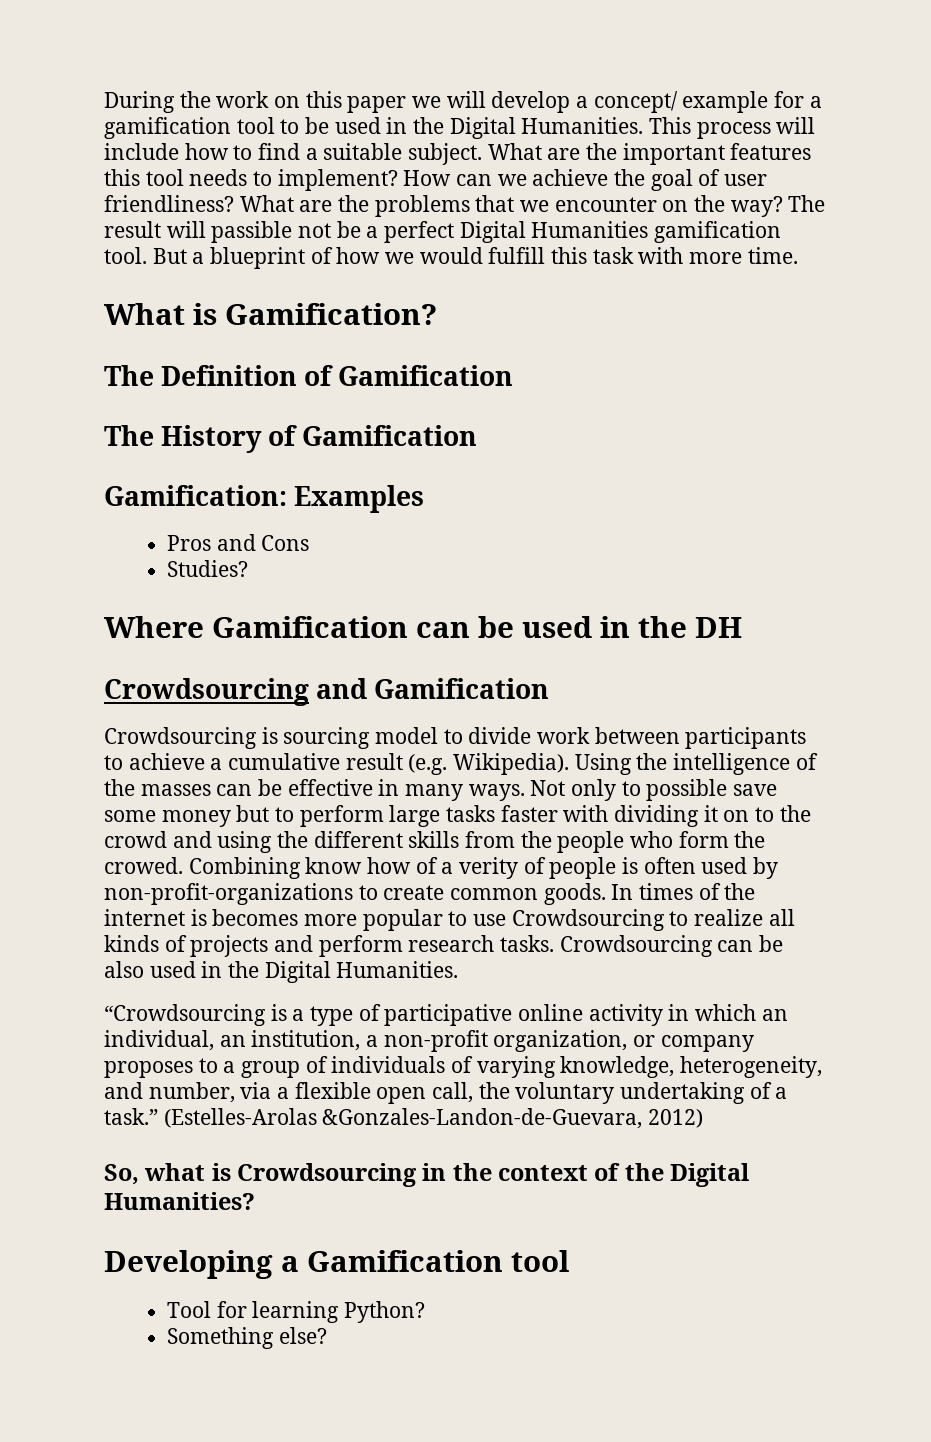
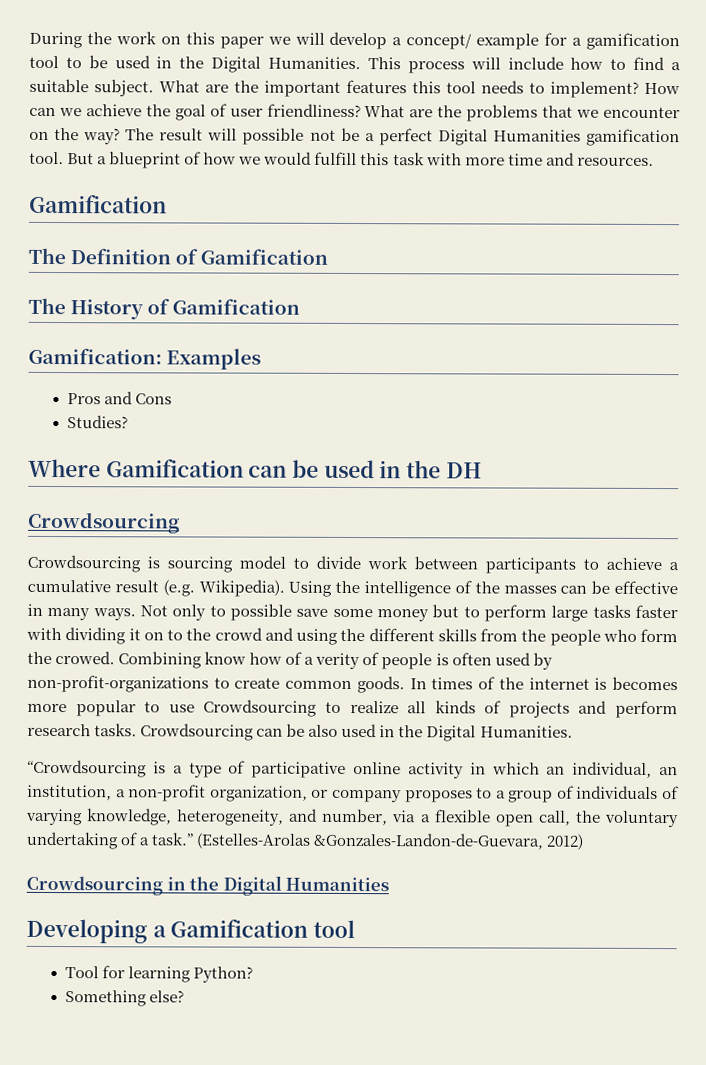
[211,221,293,243] passible -> [242,127,305,145] possible
[747,247,798,264] [104,303,437,325] time. // What is Gamification? -> [507,152,654,166] [29,194,167,214] time and resources. // Gamification
[316,678,550,699] and Gamification -> (180, 522) none
[104,1163,750,1187] [104,1192,255,1210] So, what is Crowdsourcing in the context of the Digital Humanities? -> [26,875,390,896] Crowdsourcing in the Digital Humanities

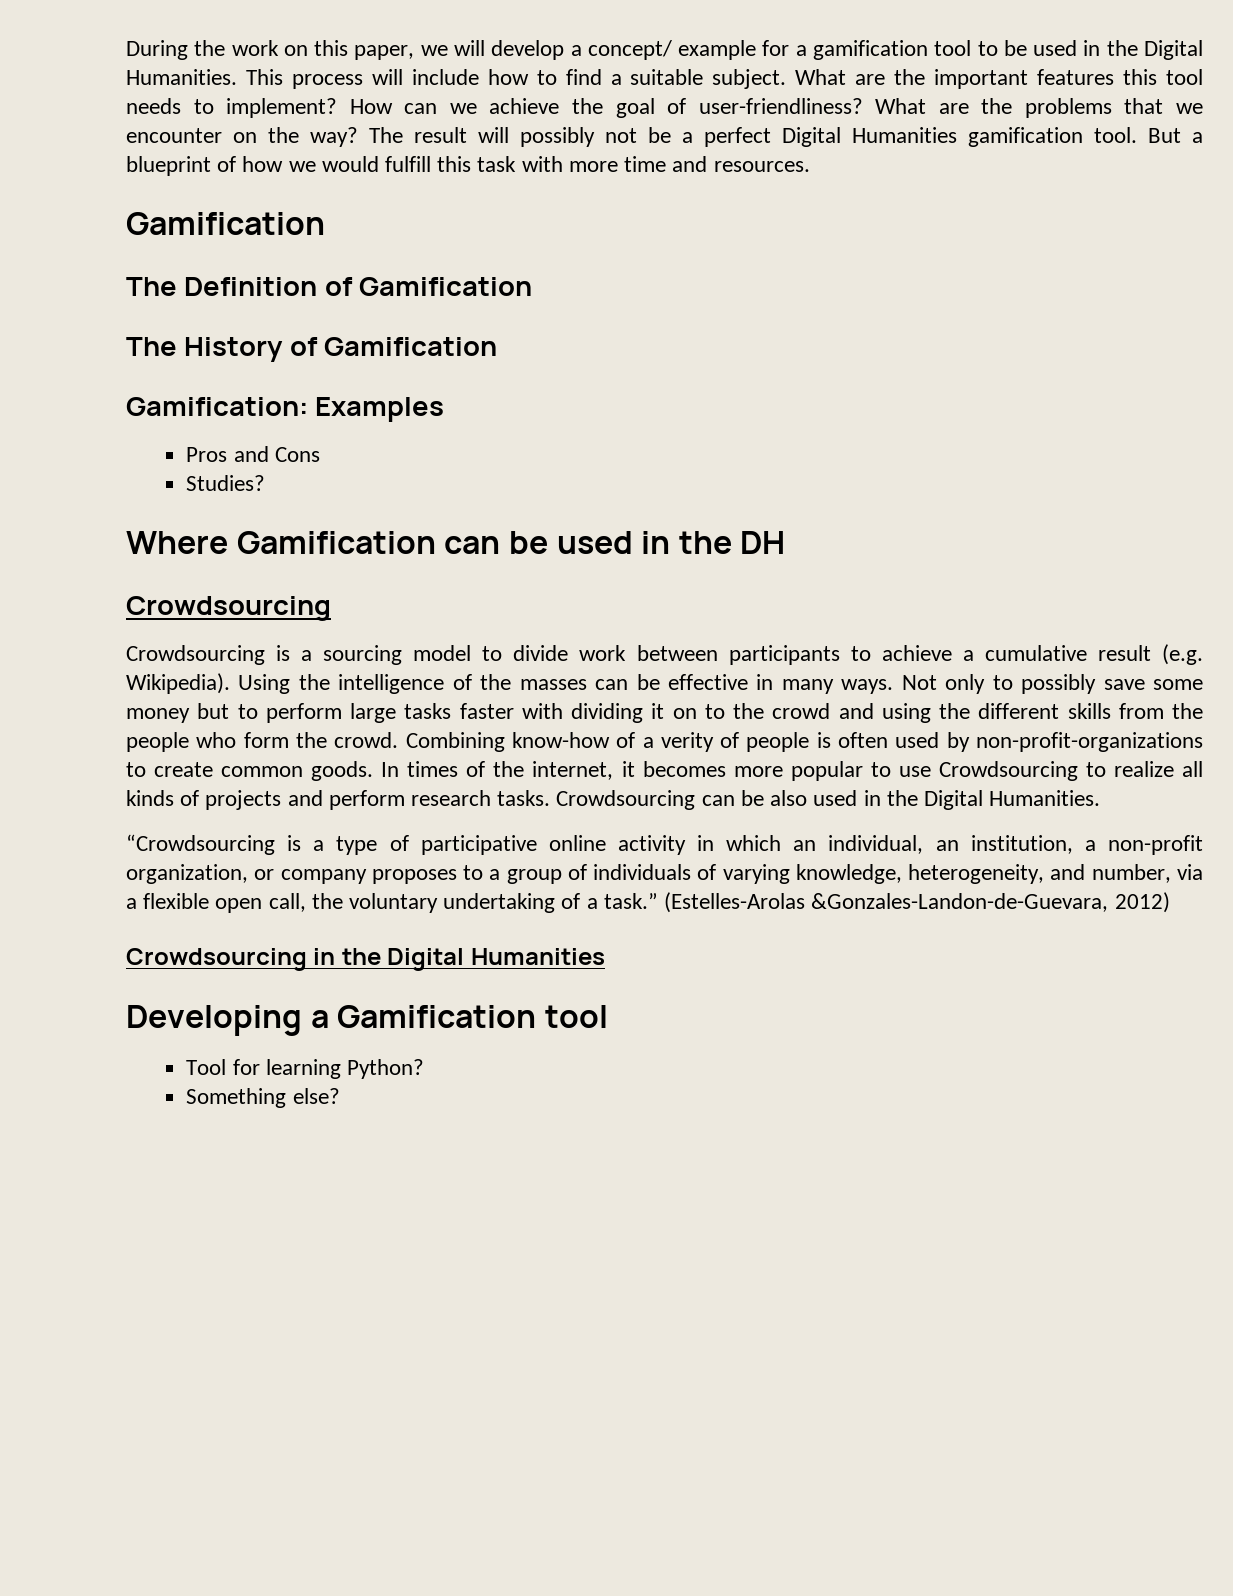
[219,36,264,49] paper -> [354,45,415,60] paper,
[229,103,361,118] user friendliness? -> [698,98,863,114] user-friendliness?
[242,127,305,145] possible -> [520,127,595,147] possibly
(160, 562) none -> [301,650,313,661] a
[230,603,292,621] possible -> [1021,674,1097,694] possibly
[55,651,283,669] crowed. Combining know how -> [334,732,610,752] crowd. Combining know-how
[528,677,608,690] internet is -> [532,761,635,780] internet, it

